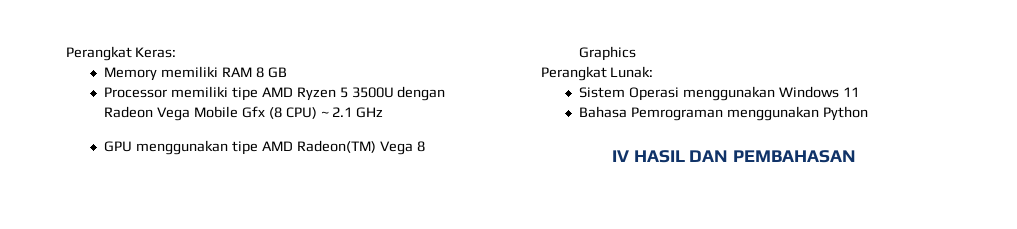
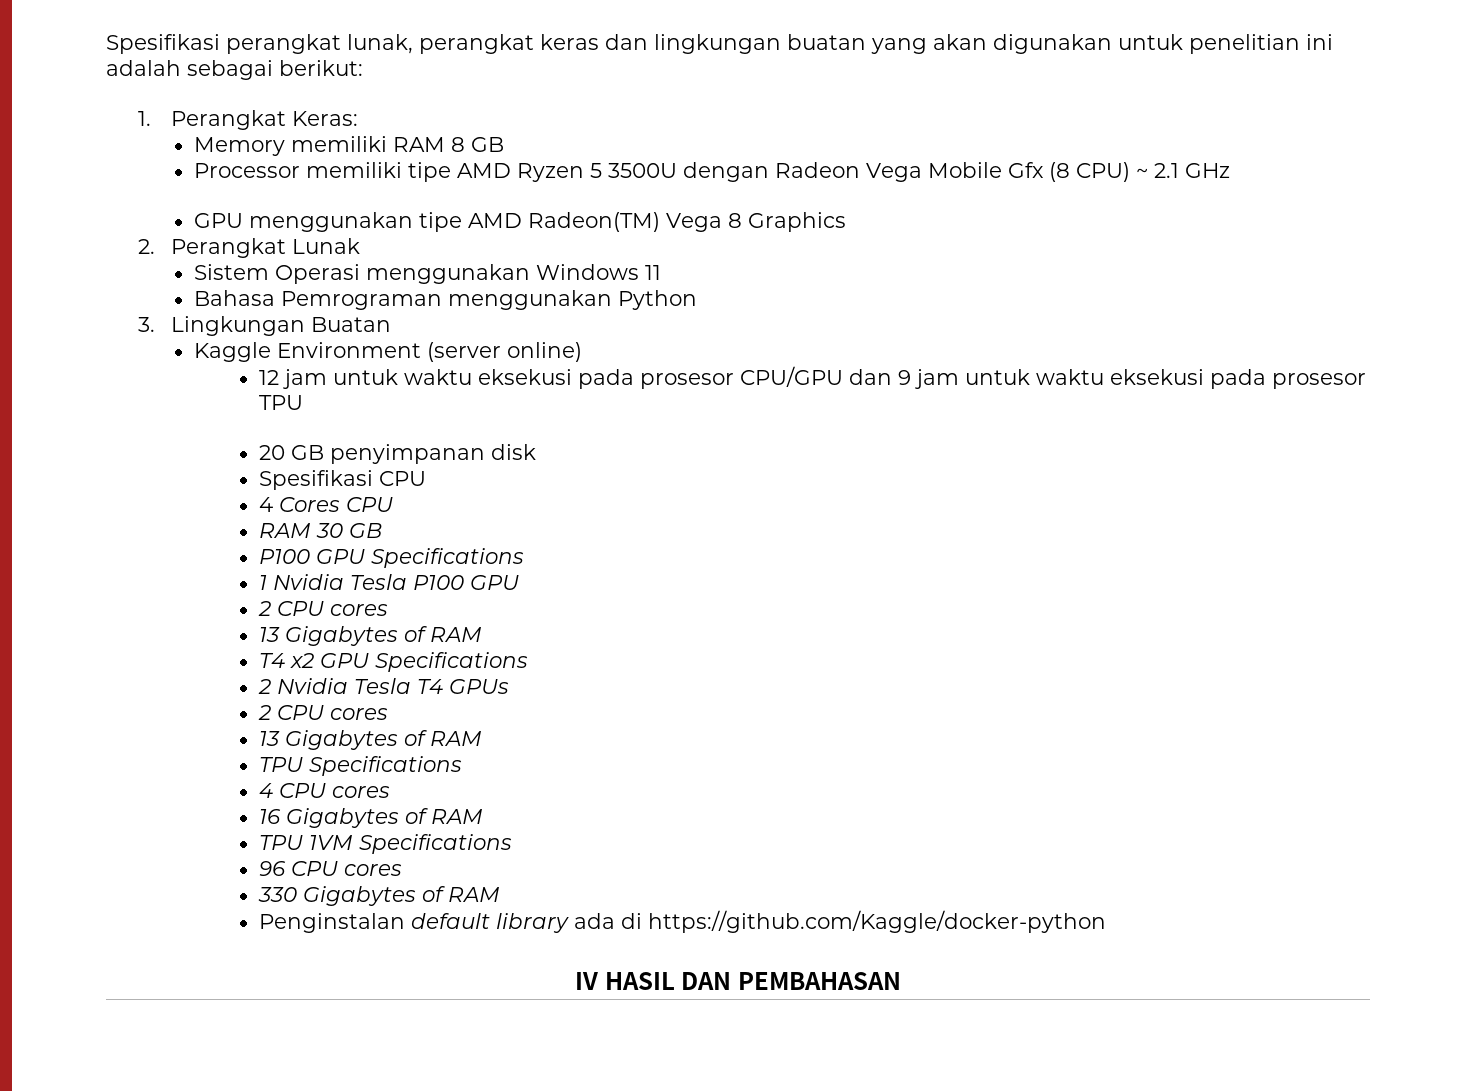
(65, 53) none -> [106,34,1333,54] [106,60,363,80] [138,111,152,126] Spesifikasi perangkat lunak, perangkat keras dan lingkungan buatan yang akan digunakan untuk penelitian ini adalah sebagai berikut: // 1.
[540,66,654,81] Perangkat Lunak: -> [138,238,360,258] 2. Perangkat Lunak
(868, 113) none -> [138,316,391,336] [194,342,583,362] [259,366,1367,389] [259,395,304,410] [259,444,537,464] [259,470,427,490] [259,497,394,512] [259,523,383,538] [259,548,525,568] [259,574,520,590] [258,601,389,616] [259,626,483,646] [259,652,529,672] [258,678,510,694] [258,705,389,720] [259,730,483,750] [259,756,463,776] [259,783,391,798] [259,808,484,828] [259,834,513,854] [259,861,403,876] [258,886,501,906] [259,910,1107,933] // 3. Lingkungan Buatan // Kaggle Environment (server online) // 12 jam untuk waktu eksekusi pada prosesor CPU/GPU dan 9 jam untuk waktu eksekusi pada prosesor TPU // 20 GB penyimpanan disk // Spesifikasi CPU // 4 Cores CPU // RAM 30 GB // P100 GPU Specifications // 1 Nvidia Tesla P100 GPU // 2 CPU cores // 13 Gigabytes of RAM // T4 x2 GPU Specifications // 2 Nvidia Tesla T4 GPUs // 2 CPU cores // 13 Gigabytes of RAM // TPU Specifications // 4 CPU cores // 16 Gigabytes of RAM // TPU 1VM Specifications // 96 CPU cores // 330 Gigabytes of RAM // Penginstalan default library ada di https://github.com/Kaggle/docker-python

